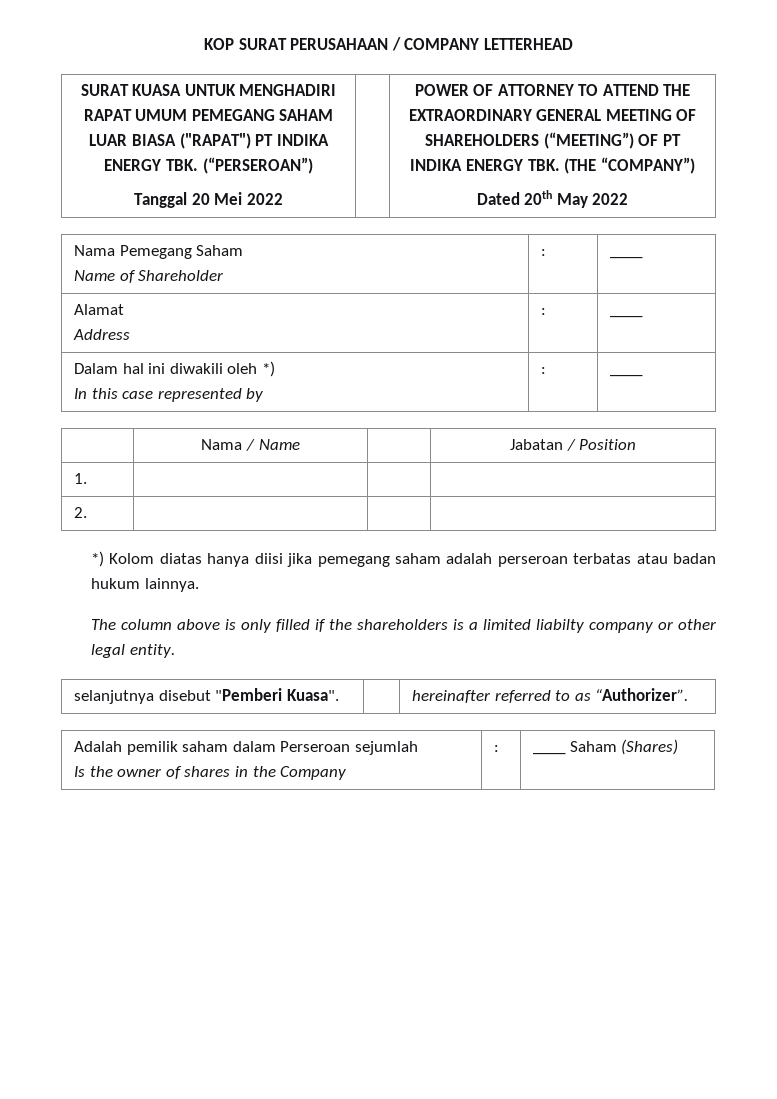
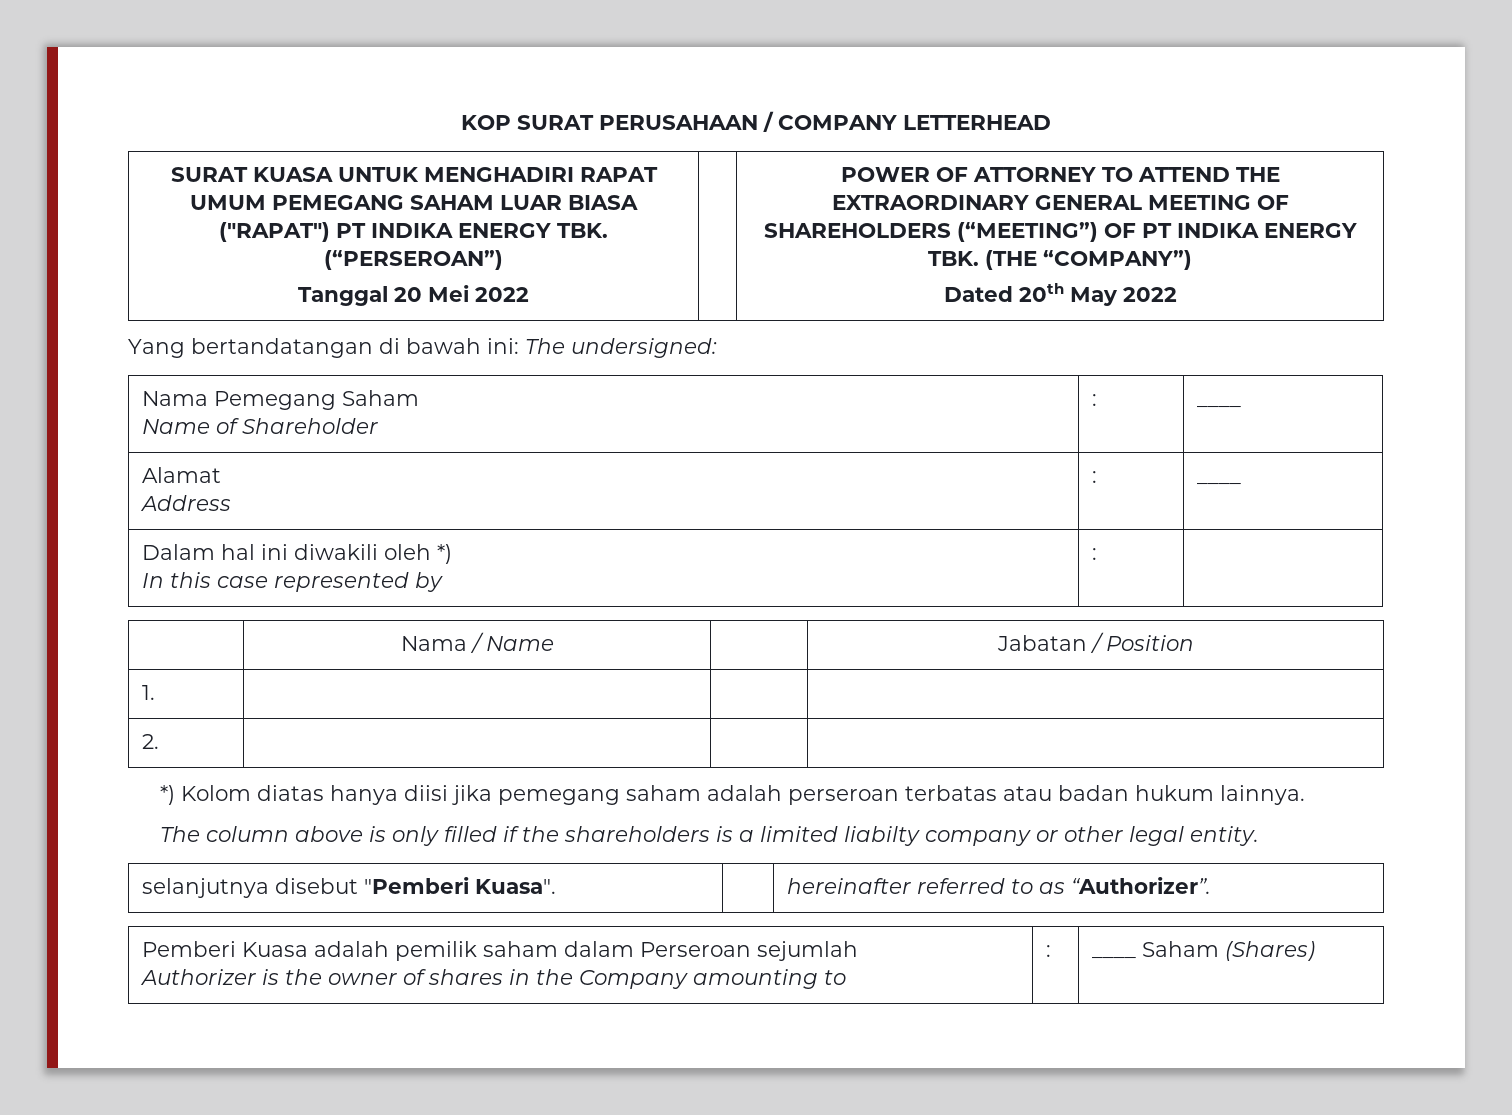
(629, 199) none -> [128,338,717,358] // Yang bertandatangan di bawah ini: The undersigned:
[609,374,643,377] ____ -> (1097, 554) none
[73,741,122,752] Adalah -> [141,941,389,957] Pemberi Kuasa adalah
[73,766,85,777] Is -> [139,969,279,985] Authorizer is
(347, 773) none -> [692,969,846,989] amounting to

